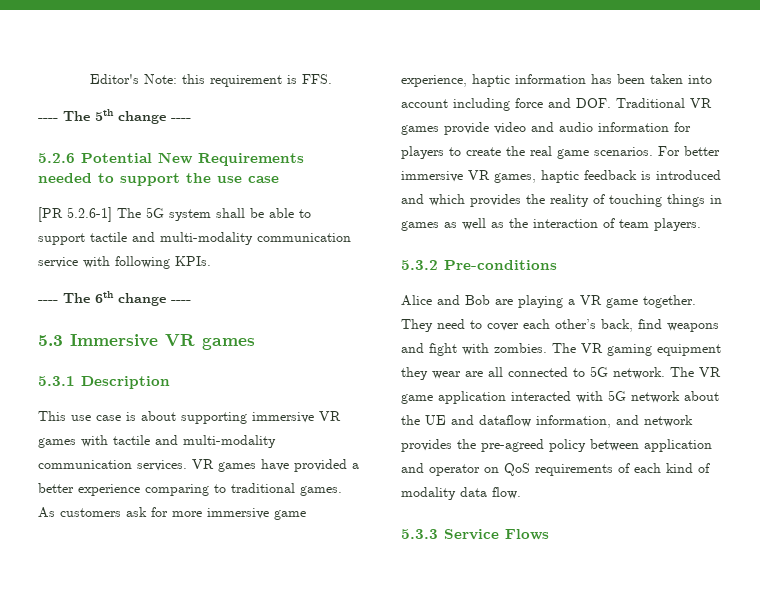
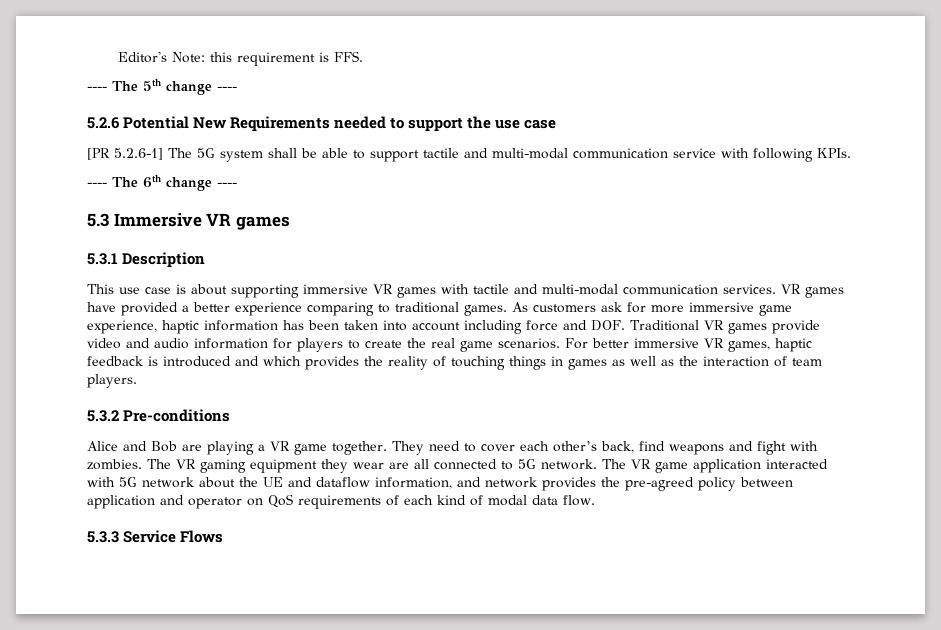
[160,232,253,245] multi-modality -> [492,148,568,159] multi-modal
[183,435,276,448] multi-modality -> [542,284,618,295] multi-modal
[401,487,456,500] modality -> [488,495,527,506] modal

